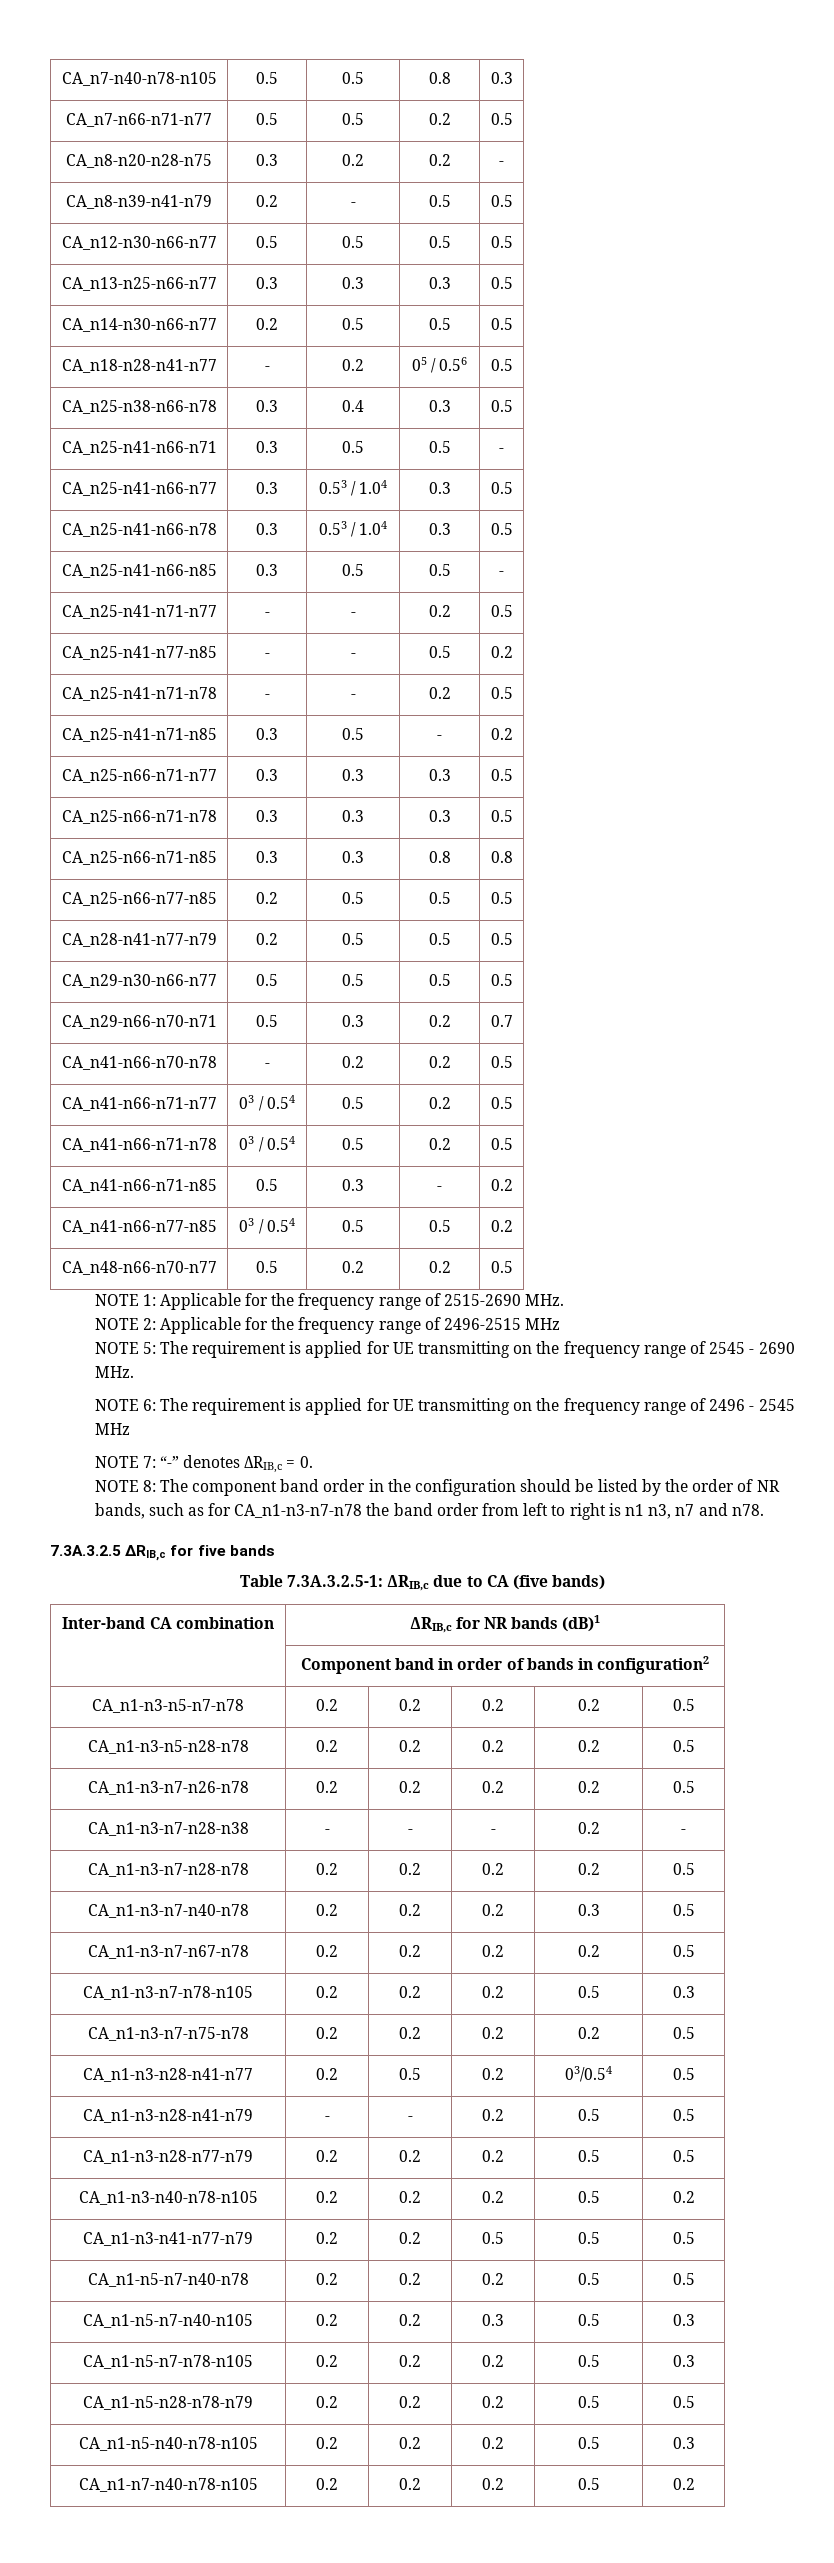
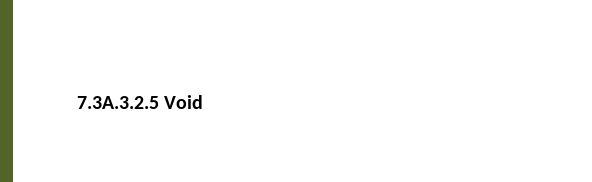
[61,72,217,86] [256,72,278,84] [342,72,364,84] [428,72,451,84] [490,72,513,84] [66,113,212,127] [256,113,278,125] [342,113,364,125] [428,113,451,125] [490,113,513,125] [66,154,212,168] [256,154,278,166] [342,154,364,166] [428,154,451,166] [499,161,504,166] [66,195,212,209] [256,195,278,207] [350,202,356,207] [428,195,451,207] [490,195,513,207] [61,236,217,250] [256,236,278,248] [342,236,364,248] [428,236,451,248] [490,236,513,248] [61,277,217,291] [256,277,278,289] [342,277,364,289] [428,277,451,289] [490,277,513,289] [61,318,217,332] [256,318,278,330] [342,318,364,330] [428,318,451,330] [490,318,513,330] [61,359,217,373] [264,366,270,371] [342,359,364,371] [411,357,468,373] [490,359,513,371] [61,400,217,414] [256,400,278,412] [342,400,364,412] [428,400,451,412] [490,400,513,412] [61,441,217,455] [256,441,278,453] [342,441,364,453] [428,441,451,453] [499,448,504,453] [61,482,217,496] [256,482,278,494] [318,480,388,496] [428,482,451,494] [490,482,513,494] [61,523,217,537] [256,523,278,535] [318,521,388,537] [428,523,451,535] [490,523,513,535] [61,564,217,578] [256,564,278,576] [342,564,364,576] [428,564,451,576] [499,571,504,576] [61,605,217,619] [264,612,270,617] [350,612,356,617] [428,605,451,617] [490,605,513,617] [61,646,217,660] [264,653,270,658] [350,653,356,658] [428,646,451,658] [490,646,513,658] [61,687,217,701] [264,694,270,699] [350,694,356,699] [428,687,451,699] [490,687,513,699] [61,728,217,742] [256,728,278,740] [342,728,364,740] [437,735,442,740] [490,728,513,740] [61,769,217,783] [256,769,278,781] [342,769,364,781] [428,769,451,781] [490,769,513,781] [61,810,217,824] [256,810,278,822] [342,810,364,822] [428,810,451,822] [490,810,513,822] [61,851,217,865] [256,851,278,863] [342,851,364,863] [428,851,451,863] [490,851,513,863] [61,892,217,906] [256,892,278,904] [342,892,364,904] [428,892,451,904] [490,892,513,904] [61,933,217,947] [256,933,278,945] [342,933,364,945] [428,933,451,945] [490,933,513,945] [61,974,217,988] [256,974,278,986] [342,974,364,986] [428,974,451,986] [490,974,513,986] [61,1015,217,1029] [256,1015,278,1027] [342,1015,364,1027] [428,1015,451,1027] [490,1015,513,1027] [61,1056,217,1070] [264,1063,270,1068] [342,1056,364,1068] [428,1056,451,1068] [490,1056,513,1068] [61,1097,217,1111] [239,1095,295,1111] [342,1097,364,1109] [428,1097,451,1109] [490,1097,513,1109] [61,1138,217,1152] [239,1136,295,1152] [342,1138,364,1150] [428,1138,451,1150] [490,1138,513,1150] [61,1179,217,1193] [256,1179,278,1191] [342,1179,364,1191] [437,1186,442,1191] [490,1179,513,1191] [61,1220,217,1234] [239,1218,295,1234] [342,1220,364,1232] [428,1220,451,1232] [490,1220,513,1232] [61,1261,217,1275] [256,1261,278,1273] [342,1261,364,1273] [428,1261,451,1273] [490,1261,513,1273] [94,1293,565,1310] [94,1317,561,1334] [94,1341,795,1358] [94,1366,134,1378] [94,1398,795,1415] [94,1423,130,1435] [94,1455,313,1473] [94,1479,780,1496] [94,1503,764,1520] [50,1545,275,1561] [239,1575,606,1591] [62,1617,274,1629] [409,1615,601,1633] [300,1656,710,1674] [92,1699,244,1713] [316,1699,338,1711] [399,1699,421,1711] [482,1699,504,1711] [577,1699,600,1711] [672,1699,695,1711] [87,1740,249,1754] [316,1740,338,1752] [399,1740,421,1752] [482,1740,504,1752] [577,1740,600,1752] [672,1740,695,1752] [87,1781,249,1795] [316,1781,338,1793] [399,1781,421,1793] [482,1781,504,1793] [577,1781,600,1793] [672,1781,695,1793] [87,1822,249,1836] [324,1829,330,1834] [407,1829,413,1834] [490,1829,496,1834] [577,1822,600,1834] [681,1829,686,1834] [87,1863,249,1877] [316,1863,338,1875] [399,1863,421,1875] [482,1863,504,1875] [577,1863,600,1875] [672,1863,695,1875] [87,1904,249,1918] [316,1904,338,1916] [399,1904,421,1916] [482,1904,504,1916] [577,1904,600,1916] [672,1904,695,1916] [87,1945,249,1959] [316,1945,338,1957] [399,1945,421,1957] [482,1945,504,1957] [577,1945,600,1957] [672,1945,695,1957] [83,1986,253,2000] [316,1986,338,1998] [399,1986,421,1998] [482,1986,504,1998] [577,1986,600,1998] [672,1986,695,1998] [87,2027,249,2041] [316,2027,338,2039] [399,2027,421,2039] [482,2027,504,2039] [577,2027,600,2039] [672,2027,695,2039] [83,2068,253,2082] [316,2068,338,2080] [399,2068,421,2080] [482,2068,504,2080] [565,2066,612,2082] [672,2068,695,2080] [83,2109,253,2123] [324,2116,330,2121] [407,2116,413,2121] [482,2109,504,2121] [577,2109,600,2121] [672,2109,695,2121] [83,2150,253,2164] [316,2150,338,2162] [399,2150,421,2162] [482,2150,504,2162] [577,2150,600,2162] [672,2150,695,2162] [78,2191,258,2205] [316,2191,338,2203] [399,2191,421,2203] [482,2191,504,2203] [577,2191,600,2203] [672,2191,695,2203] [83,2232,253,2246] [316,2232,338,2244] [399,2232,421,2244] [482,2232,504,2244] [577,2232,600,2244] [672,2232,695,2244] [87,2273,249,2287] [316,2273,338,2285] [399,2273,421,2285] [482,2273,504,2285] [577,2273,600,2285] [672,2273,695,2285] [83,2314,253,2328] [316,2314,338,2326] [399,2314,421,2326] [482,2314,504,2326] [577,2314,600,2326] [672,2314,695,2326] [83,2355,253,2369] [316,2355,338,2367] [399,2355,421,2367] [482,2355,504,2367] [577,2355,600,2367] [672,2355,695,2367] [83,2396,253,2410] [316,2396,338,2408] [399,2396,421,2408] [482,2396,504,2408] [577,2396,600,2408] [672,2396,695,2408] [78,2437,258,2451] [316,2437,338,2449] [399,2437,421,2449] [482,2437,504,2449] [577,2437,600,2449] [672,2437,695,2449] [78,2478,258,2492] [316,2478,338,2490] [399,2478,421,2490] [482,2478,504,2490] [577,2478,600,2490] [672,2478,695,2490] CA_n7-n40-n78-n105 | 0.5 | 0.5 | 0.8 | 0.3 // CA_n7-n66-n71-n77 | 0.5 | 0.5 | 0.2 | 0.5 // CA_n8-n20-n28-n75 | 0.3 | 0.2 | 0.2 | - // CA_n8-n39-n41-n79 | 0.2 | - | 0.5 | 0.5 // CA_n12-n30-n66-n77 | 0.5 | 0.5 | 0.5 | 0.5 // CA_n13-n25-n66-n77 | 0.3 | 0.3 | 0.3 | 0.5 // CA_n14-n30-n66-n77 | 0.2 | 0.5 | 0.5 | 0.5 // CA_n18-n28-n41-n77 | - | 0.2 | 05 / 0.56 | 0.5 // CA_n25-n38-n66-n78 | 0.3 | 0.4 | 0.3 | 0.5 // CA_n25-n41-n66-n71 | 0.3 | 0.5 | 0.5 | - // CA_n25-n41-n66-n77 | 0.3 | 0.53 / 1.04 | 0.3 | 0.5 // CA_n25-n41-n66-n78 | 0.3 | 0.53 / 1.04 | 0.3 | 0.5 // CA_n25-n41-n66-n85 | 0.3 | 0.5 | 0.5 | - // CA_n25-n41-n71-n77 | - | - | 0.2 | 0.5 // CA_n25-n41-n77-n85 | - | - | 0.5 | 0.2 // CA_n25-n41-n71-n78 | - | - | 0.2 | 0.5 // CA_n25-n41-n71-n85 | 0.3 | 0.5 | - | 0.2 // CA_n25-n66-n71-n77 | 0.3 | 0.3 | 0.3 | 0.5 // CA_n25-n66-n71-n78 | 0.3 | 0.3 | 0.3 | 0.5 // CA_n25-n66-n71-n85 | 0.3 | 0.3 | 0.8 | 0.8 // CA_n25-n66-n77-n85 | 0.2 | 0.5 | 0.5 | 0.5 // CA_n28-n41-n77-n79 | 0.2 | 0.5 | 0.5 | 0.5 // CA_n29-n30-n66-n77 | 0.5 | 0.5 | 0.5 | 0.5 // CA_n29-n66-n70-n71 | 0.5 | 0.3 | 0.2 | 0.7 // CA_n41-n66-n70-n78 | - | 0.2 | 0.2 | 0.5 // CA_n41-n66-n71-n77 | 03 / 0.54 | 0.5 | 0.2 | 0.5 // CA_n41-n66-n71-n78 | 03 / 0.54 | 0.5 | 0.2 | 0.5 // CA_n41-n66-n71-n85 | 0.5 | 0.3 | - | 0.2 // CA_n41-n66-n77-n85 | 03 / 0.54 | 0.5 | 0.5 | 0.2 // CA_n48-n66-n70-n77 | 0.5 | 0.2 | 0.2 | 0.5 // NOTE 1: Applicable for the frequency range of 2515-2690 MHz. // NOTE 2: Applicable for the frequency range of 2496-2515 MHz // NOTE 5: The requirement is applied for UE transmitting on the frequency range of 2545 - 2690 MHz. // NOTE 6: The requirement is applied for UE transmitting on the frequency range of 2496 - 2545 MHz // NOTE 7: “-” denotes ΔRIB,c = 0. // NOTE 8: The component band order in the configuration should be listed by the order of NR bands, such as for CA_n1-n3-n7-n78 the band order from left to right is n1 n3, n7 and n78. // 7.3A.3.2.5 ΔRIB,c for five bands // Table 7.3A.3.2.5-1: ΔRIB,c due to CA (five bands) // Inter-band CA combination | ΔRIB,c for NR bands (dB)1 // | Component band in order of bands in configuration2 // CA_n1-n3-n5-n7-n78 | 0.2 | 0.2 | 0.2 | 0.2 | 0.5 // CA_n1-n3-n5-n28-n78 | 0.2 | 0.2 | 0.2 | 0.2 | 0.5 // CA_n1-n3-n7-n26-n78 | 0.2 | 0.2 | 0.2 | 0.2 | 0.5 // CA_n1-n3-n7-n28-n38 | - | - | - | 0.2 | - // CA_n1-n3-n7-n28-n78 | 0.2 | 0.2 | 0.2 | 0.2 | 0.5 // CA_n1-n3-n7-n40-n78 | 0.2 | 0.2 | 0.2 | 0.3 | 0.5 // CA_n1-n3-n7-n67-n78 | 0.2 | 0.2 | 0.2 | 0.2 | 0.5 // CA_n1-n3-n7-n78-n105 | 0.2 | 0.2 | 0.2 | 0.5 | 0.3 // CA_n1-n3-n7-n75-n78 | 0.2 | 0.2 | 0.2 | 0.2 | 0.5 // CA_n1-n3-n28-n41-n77 | 0.2 | 0.5 | 0.2 | 03/0.54 | 0.5 // CA_n1-n3-n28-n41-n79 | - | - | 0.2 | 0.5 | 0.5 // CA_n1-n3-n28-n77-n79 | 0.2 | 0.2 | 0.2 | 0.5 | 0.5 // CA_n1-n3-n40-n78-n105 | 0.2 | 0.2 | 0.2 | 0.5 | 0.2 // CA_n1-n3-n41-n77-n79 | 0.2 | 0.2 | 0.5 | 0.5 | 0.5 // CA_n1-n5-n7-n40-n78 | 0.2 | 0.2 | 0.2 | 0.5 | 0.5 // CA_n1-n5-n7-n40-n105 | 0.2 | 0.2 | 0.3 | 0.5 | 0.3 // CA_n1-n5-n7-n78-n105 | 0.2 | 0.2 | 0.2 | 0.5 | 0.3 // CA_n1-n5-n28-n78-n79 | 0.2 | 0.2 | 0.2 | 0.5 | 0.5 // CA_n1-n5-n40-n78-n105 | 0.2 | 0.2 | 0.2 | 0.5 | 0.3 // CA_n1-n7-n40-n78-n105 | 0.2 | 0.2 | 0.2 | 0.5 | 0.2 -> [77,95,204,109] 7.3A.3.2.5 Void

